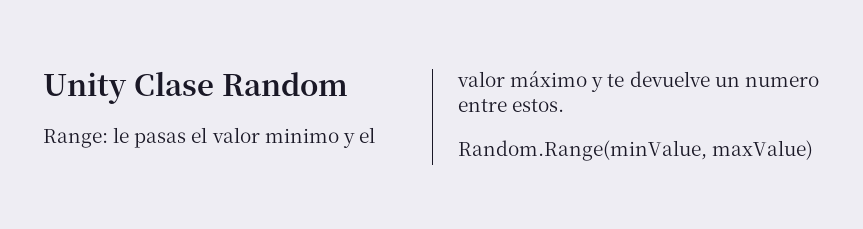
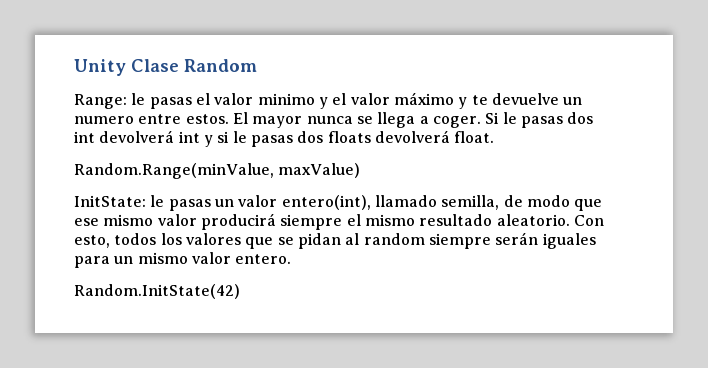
[458,140,814,161] // Random.Range(minValue, maxValue) -> [232,112,594,128] [74,130,495,147] [74,163,361,179] [74,195,603,211] [74,213,604,230] [74,232,596,249] [74,252,292,268] [74,284,240,299] El mayor nunca se llega a coger. Si le pasas dos int devolverá int y si le pasas dos floats devolverá float. // Random.Range(minValue, maxValue) // InitState: le pasas un valor entero(int), llamado semilla, de modo que ese mismo valor producirá siempre el mismo resultado aleatorio. Con esto, todos los valores que se pidan al random siempre serán iguales para un mismo valor entero. // Random.InitState(42)

